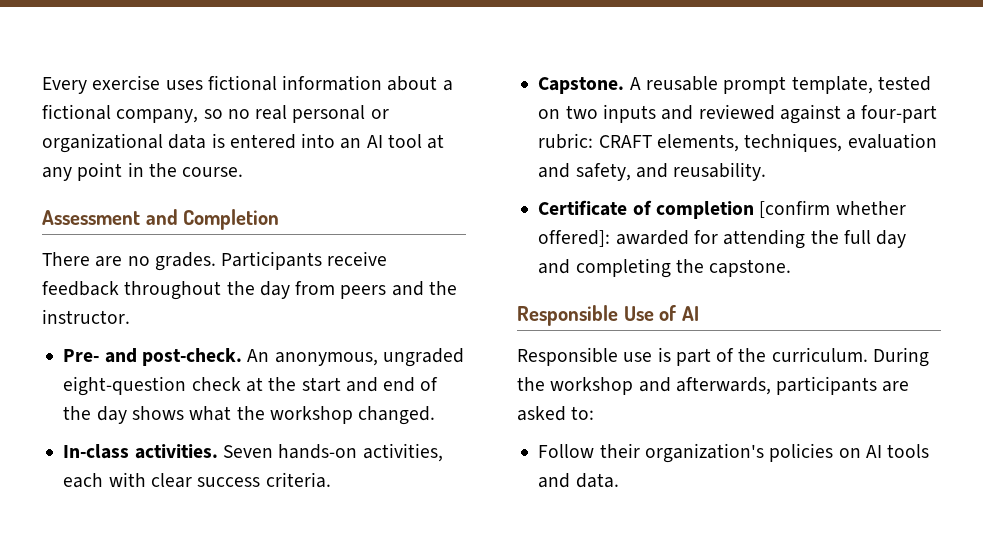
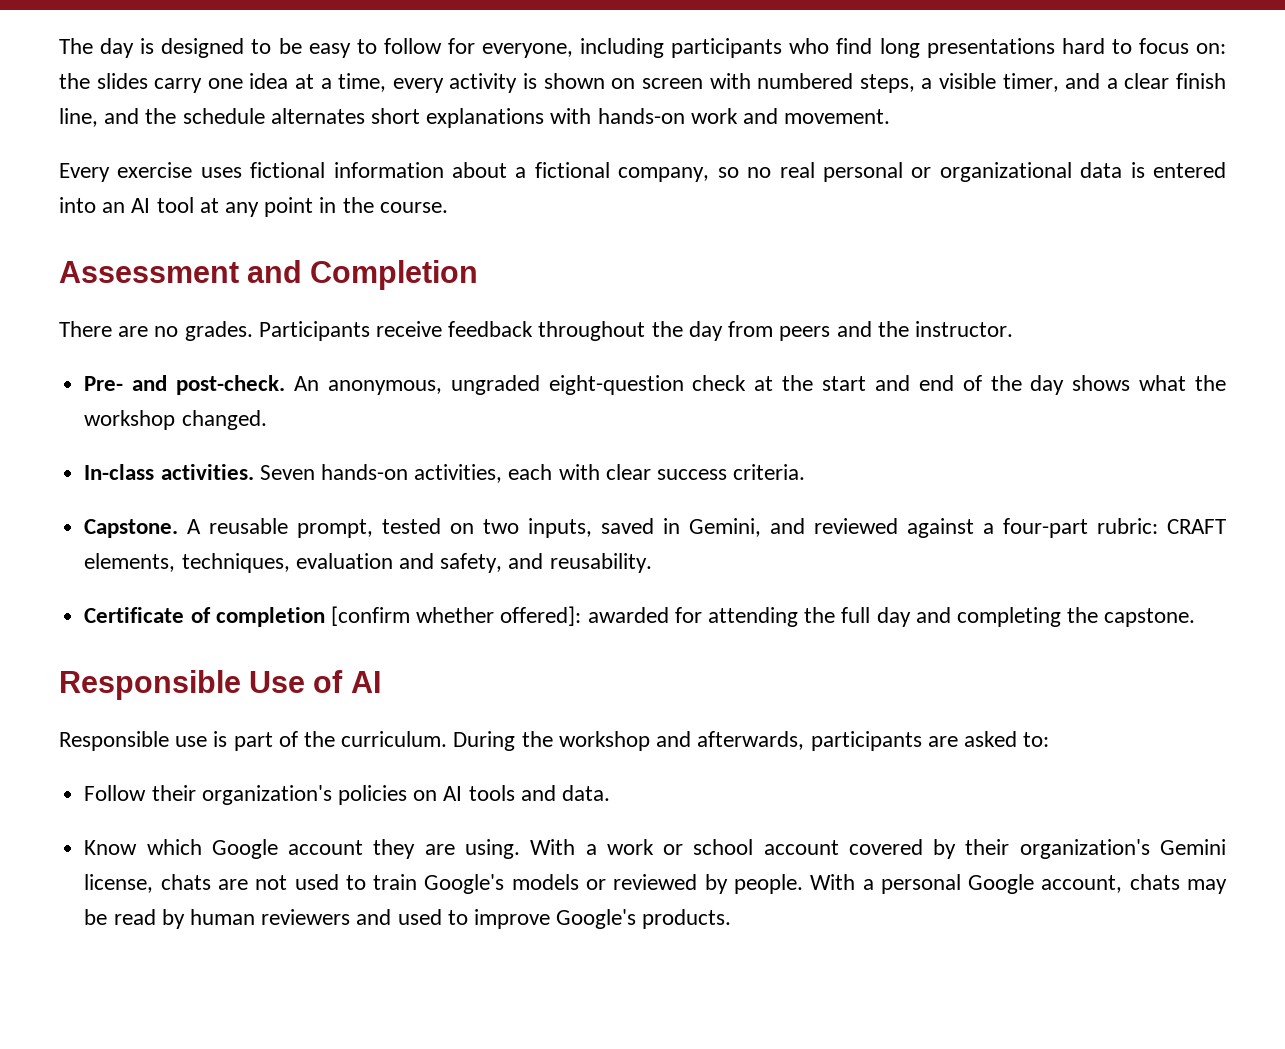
(42, 85) none -> [59,38,1226,58] [59,73,1226,93] [59,108,891,128] The day is designed to be easy to follow for everyone, including participants who find long presentations hard to focus on: the slides carry one idea at a time, every activity is shown on screen with numbered steps, a visible timer, and a clear finish line, and the schedule alternates short explanations with hands-on work and movement. //
[723,76,873,94] prompt template, -> [297,519,374,538] prompt,
[602,104,656,123] inputs -> [528,518,762,538] inputs, saved in Gemini,
(619, 480) none -> [84,839,1226,859] [84,874,1227,894] [84,909,732,929] // Know which Google account they are using. With a work or school account covered by their organization's Gemini license, chats are not used to train Google's models or reviewed by people. With a personal Google account, chats may be read by human reviewers and used to improve Google's products.

